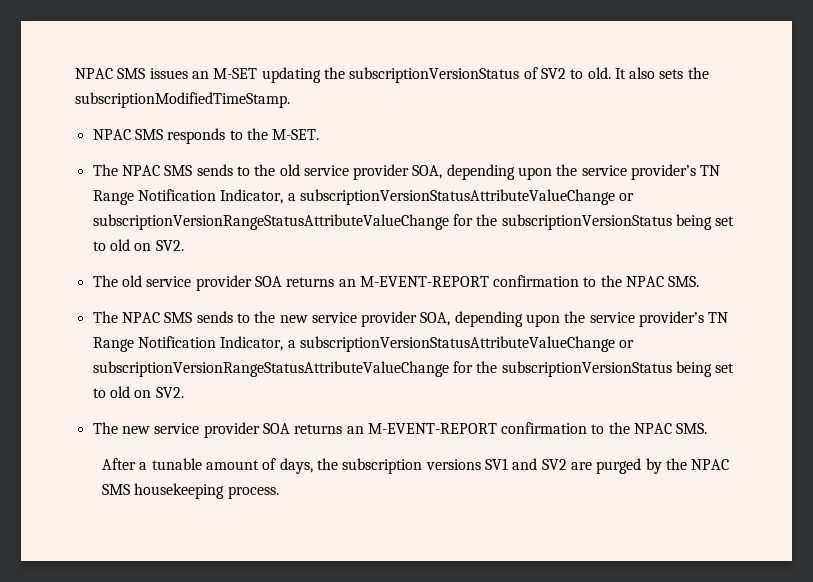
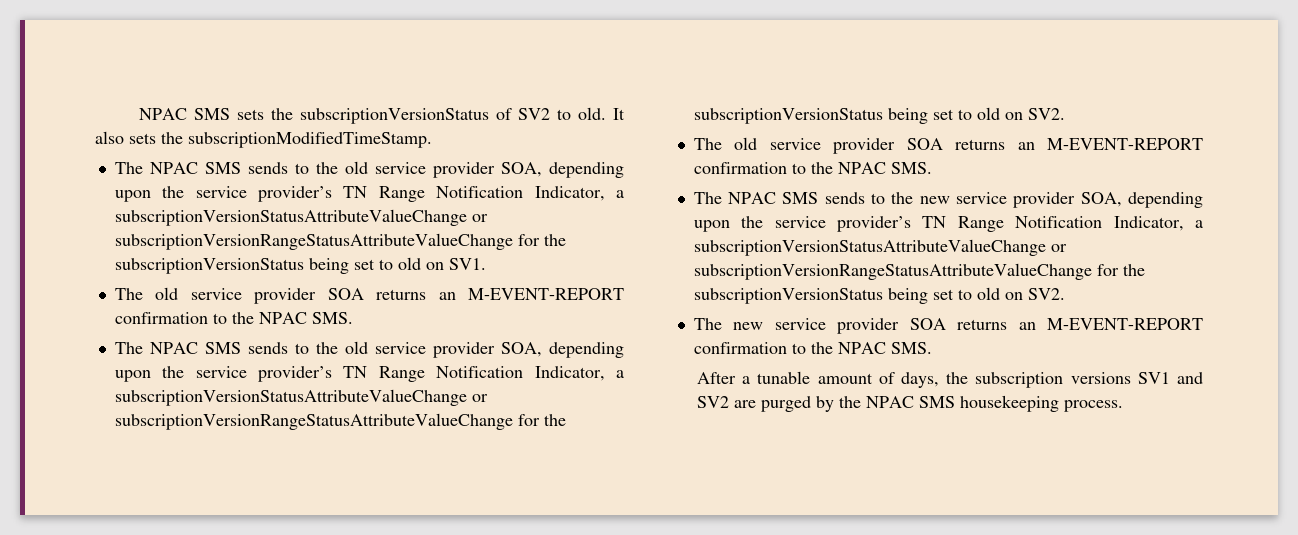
[75,67,321,83] NPAC SMS issues an M-SET updating -> [138,108,264,120] NPAC SMS sets
[92,128,320,144] NPAC SMS responds to the M-SET. -> [114,161,624,178] [114,186,624,202] [114,209,488,226] [114,233,566,250] [114,257,486,274] [114,287,624,304] [114,312,353,324] The NPAC SMS sends to the old service provider SOA, depending upon the service provider’s TN Range Notification Indicator, a subscriptionVersionStatusAttributeValueChange or subscriptionVersionRangeStatusAttributeValueChange for the subscriptionVersionStatus being set to old on SV1. // The old service provider SOA returns an M-EVENT-REPORT confirmation to the NPAC SMS.

